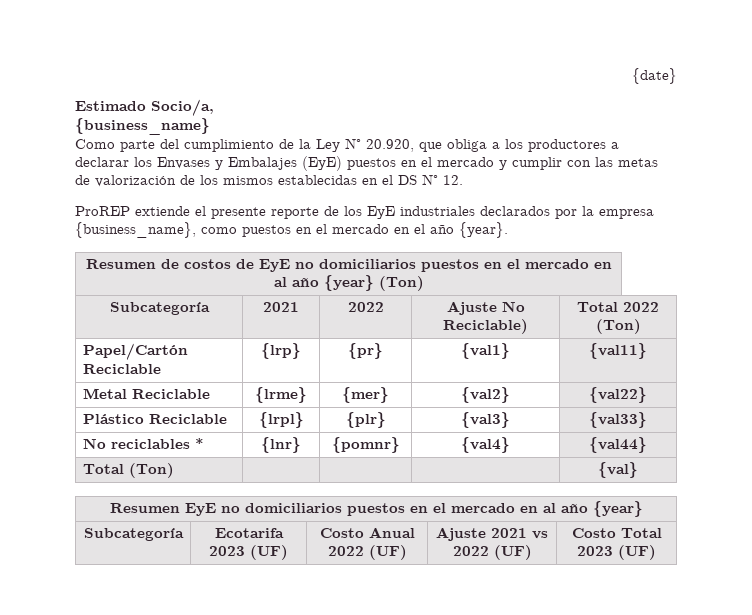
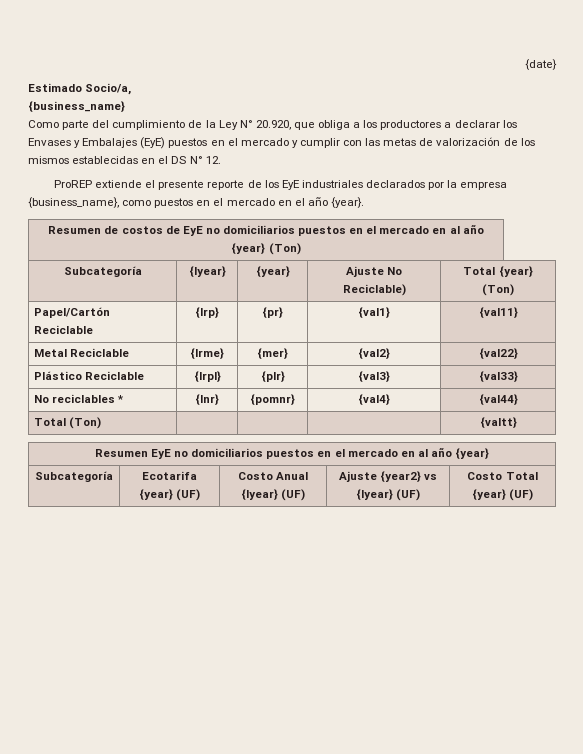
[263,302,299,312] [347,302,384,312] 2021 | 2022 -> [188,266,226,277] [255,266,290,277] {lyear} | {year}
[623,302,660,312] 2022 -> [498,266,533,277] {year}
[598,462,639,478] {val} -> [479,417,517,428] {valtt}
[209,546,245,556] 2023 -> [138,489,173,500] {year}
[327,546,364,556] 2022 -> [240,489,278,500] {lyear}
[491,528,548,539] [452,546,489,556] 2021 vs 2022 -> [380,471,438,482] [355,489,393,500] {year2} vs {lyear}
[577,546,613,556] 2023 -> [471,489,506,500] {year}

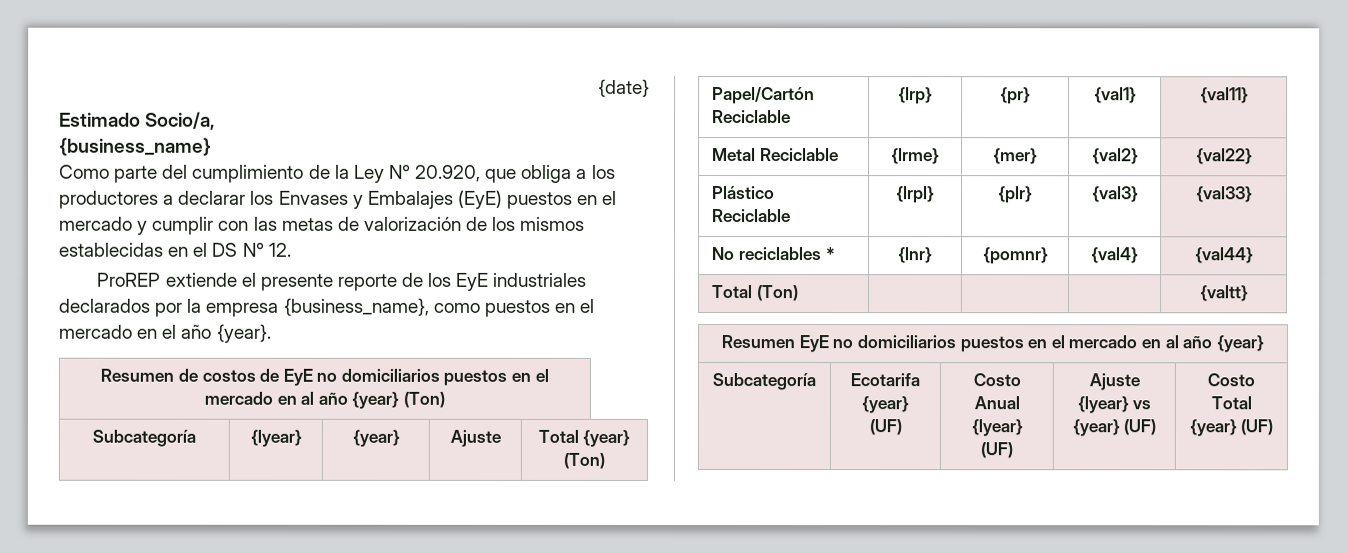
[387,267,403,275] [342,284,406,296] No Reciclable) -> (501, 438) none
[380,471,438,482] [355,489,393,500] {year2} vs {lyear} -> [1076,396,1152,414] [1071,419,1120,437] {lyear} vs {year}

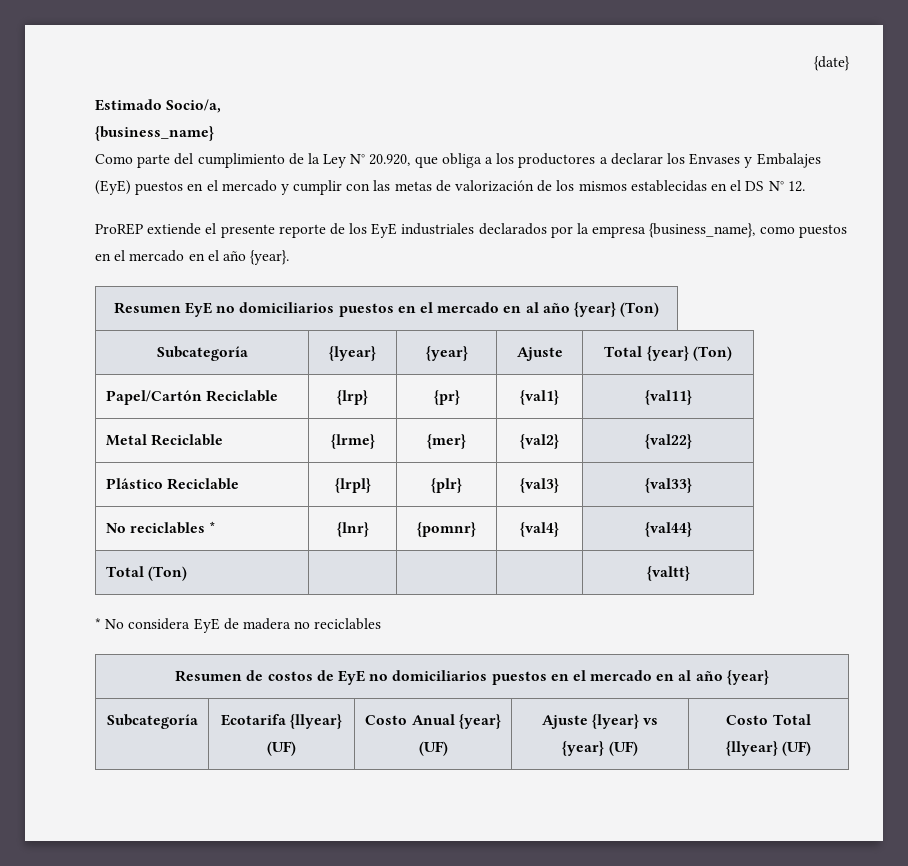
[177,368,280,382] de costos de -> (181, 308) none
[721,335,796,349] // Resumen -> [95,618,382,633] [175,670,334,682] // * No considera EyE de madera no reciclables // Resumen de costos de
[861,396,909,414] {year} -> [290,714,343,729] {llyear}
[970,419,1023,437] {lyear} -> [458,714,501,729] {year}
[1188,419,1237,437] {year} -> [725,741,778,756] {llyear}

